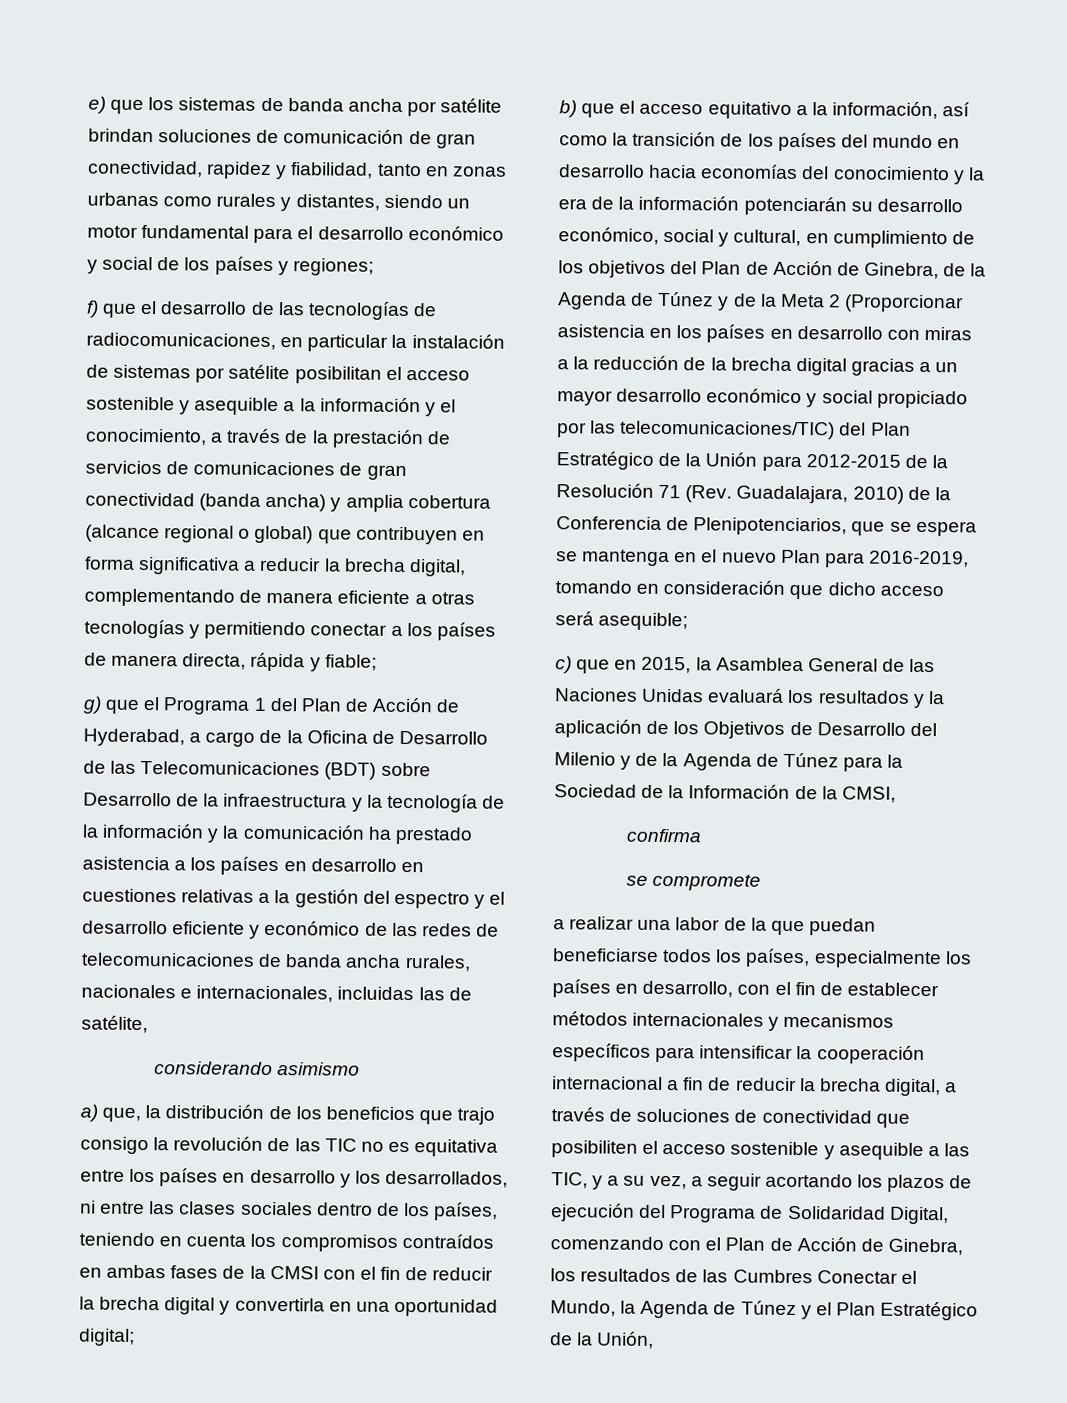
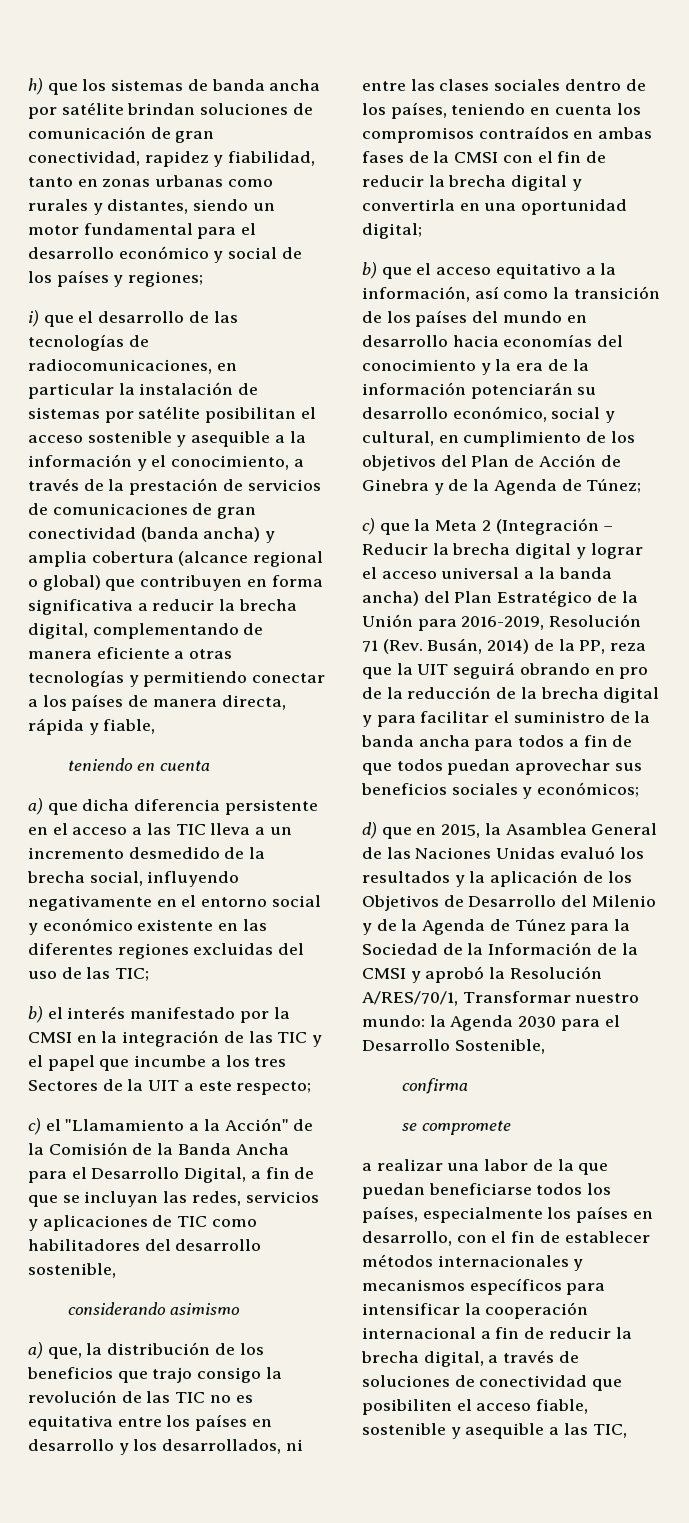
[88,96,106,114] e) -> [28,78,43,95] h)
[86,300,99,318] f) -> [28,310,39,327] i)
[324,654,377,671] [83,696,461,715] [83,728,488,747] [83,760,431,780] [83,792,505,813] [82,823,473,845] [82,856,424,876] [82,888,506,909] [82,920,499,939] [81,952,471,972] [81,984,472,1003] [81,1015,148,1034] fiable; // g) que el Programa 1 del Plan de Acción de Hyderabad, a cargo de la Oficina de Desarrollo de las Telecomunicaciones (BDT) sobre Desarrollo de la infraestructura y la tecnología de la información y la comunicación ha prestado asistencia a los países en desarrollo en cuestiones relativas a la gestión del espectro y el desarrollo eficiente y económico de las redes de telecomunicaciones de banda ancha rurales, nacionales e internacionales, incluidas las de satélite, -> [103,719,156,734] [68,758,210,771] [28,798,318,815] [28,823,292,835] [28,847,266,859] [27,871,240,887] [28,895,321,911] [28,918,267,935] [28,943,305,959] [28,967,150,981] [28,1006,290,1023] [28,1030,323,1047] [28,1055,287,1071] [28,1079,312,1095] [28,1118,314,1135] [28,1142,289,1155] [28,1167,315,1183] [28,1191,319,1207] [28,1215,257,1231] [28,1239,262,1251] [28,1263,116,1278] fiable, // teniendo en cuenta // a) que dicha diferencia persistente en el acceso a las TIC lleva a un incremento desmedido de la brecha social, influyendo negativamente en el entorno social y económico existente en las diferentes regiones excluidas del uso de las TIC; // b) el interés manifestado por la CMSI en la integración de las TIC y el papel que incumbe a los tres Sectores de la UIT a este respecto; // c) el "Llamamiento a la Acción" de la Comisión de la Banda Ancha para el Desarrollo Digital, a fin de que se incluyan las redes, servicios y aplicaciones de TIC como habilitadores del desarrollo sostenible,
[863,262,987,280] [558,291,965,313] [557,324,972,343] [557,355,959,376] [557,388,968,409] [557,420,836,440] Ginebra, de la Agenda de Túnez y de la Meta 2 (Proporcionar asistencia en los países en desarrollo con miras a la reducción de la brecha digital gracias a un mayor desarrollo económico y social propiciado por las telecomunicaciones/TIC) -> [362,479,642,495] [362,518,614,535] [362,543,643,559] [362,567,612,579] [362,591,419,606] Ginebra y de la Agenda de Túnez; // c) que la Meta 2 (Integración – Reducir la brecha digital y lograr el acceso universal a la banda ancha)
[805,454,948,469] [556,483,951,504] [556,516,977,537] [556,549,969,568] [555,579,944,600] [555,611,689,631] [555,656,572,674] 2012-2015 de la Resolución 71 (Rev. Guadalajara, 2010) de la Conferencia de Plenipotenciarios, que se espera se mantenga en el nuevo Plan para 2016-2019, tomando en consideración que dicho acceso será asequible; // c) -> [461,614,642,630] [362,638,647,654] [362,662,649,679] [362,686,660,703] [362,711,651,727] [361,735,633,751] [362,759,642,775] [361,782,640,799] [362,822,377,839] 2016-2019, Resolución 71 (Rev. Busán, 2014) de la PP, reza que la UIT seguirá obrando en pro de la reducción de la brecha digital y para facilitar el suministro de la banda ancha para todos a fin de que todos puedan aprovechar sus beneficios sociales y económicos; // d)
[707,688,785,703] evaluará -> [559,846,615,859] evaluó
[841,786,896,803] CMSI, -> [362,966,602,983] [362,991,640,1006] [362,1015,620,1031] [362,1039,545,1054] CMSI y aprobó la Resolución A/RES/70/1, Transformar nuestro mundo: la Agenda 2030 para el Desarrollo Sostenible,
(727, 1149) none -> [536,1399,589,1414] fiable,
[592,1173,973,1193] [551,1203,949,1225] [550,1236,963,1256] [550,1268,917,1284] [550,1300,979,1321] [550,1331,655,1349] y a su vez, a seguir acortando los plazos de ejecución del Programa de Solidaridad Digital, comenzando con el Plan de Acción de Ginebra, los resultados de las Cumbres Conectar el Mundo, la Agenda de Túnez y el Plan Estratégico de la Unión, -> (627, 1431) none

